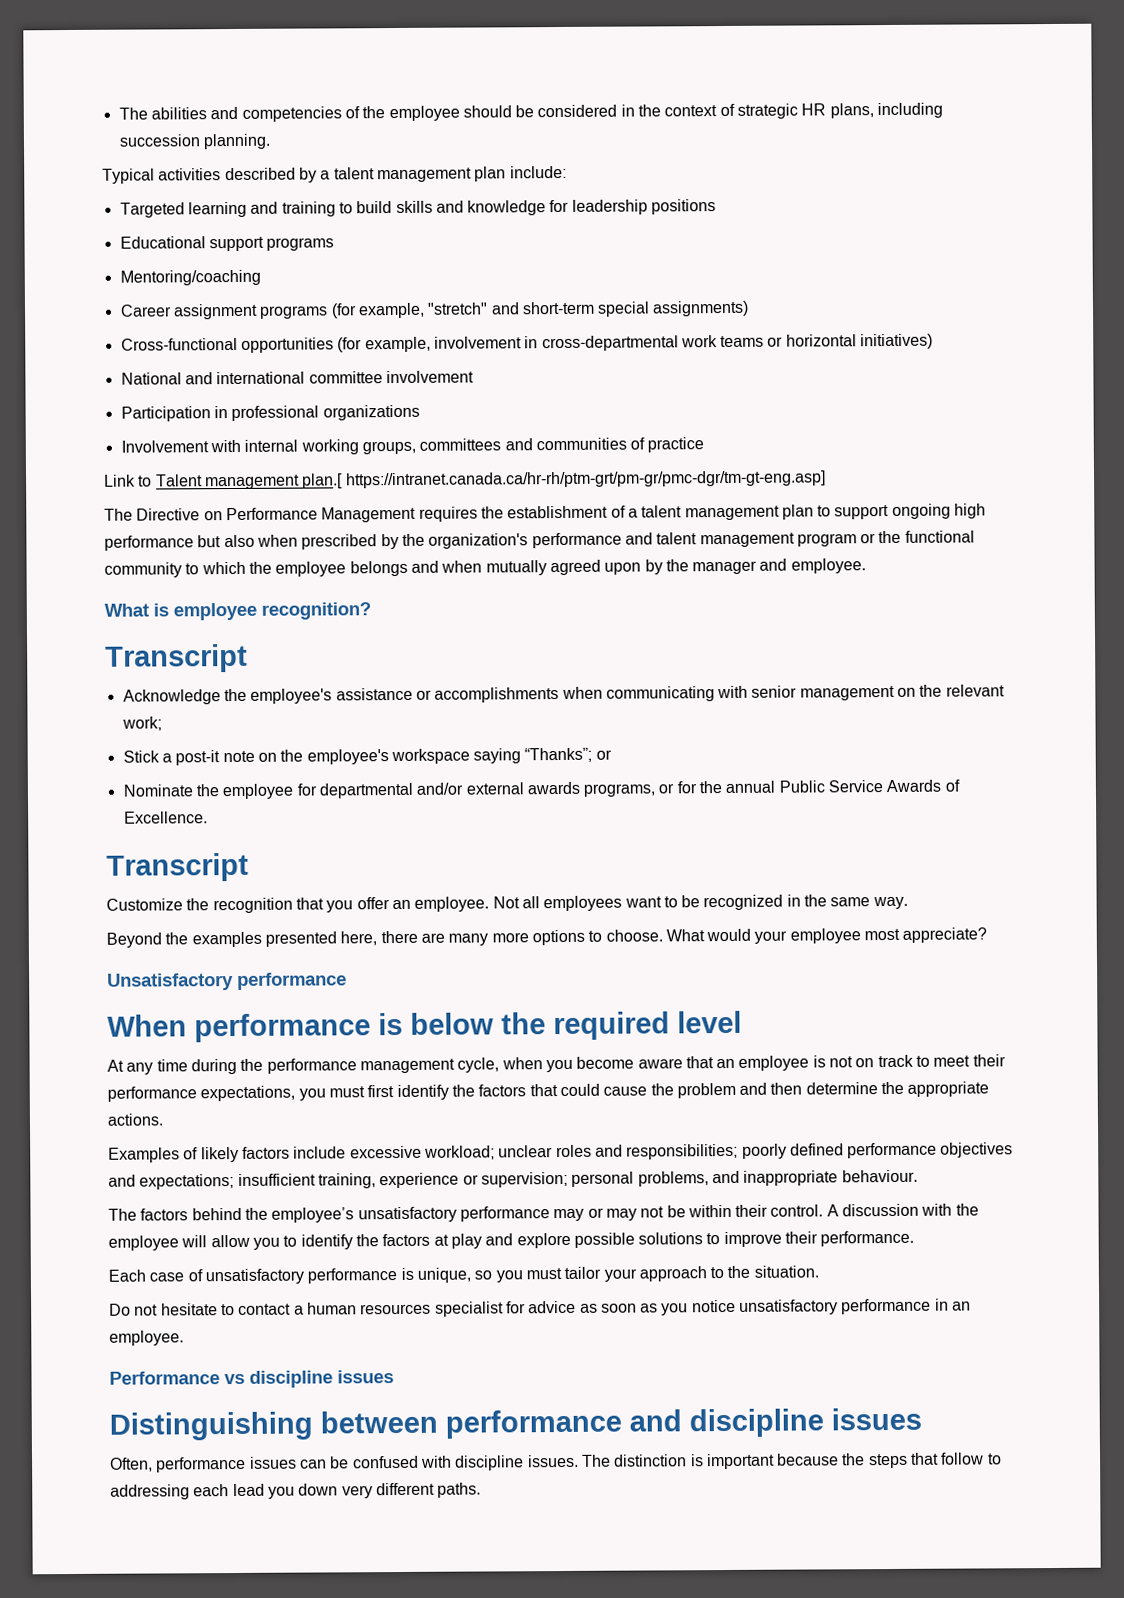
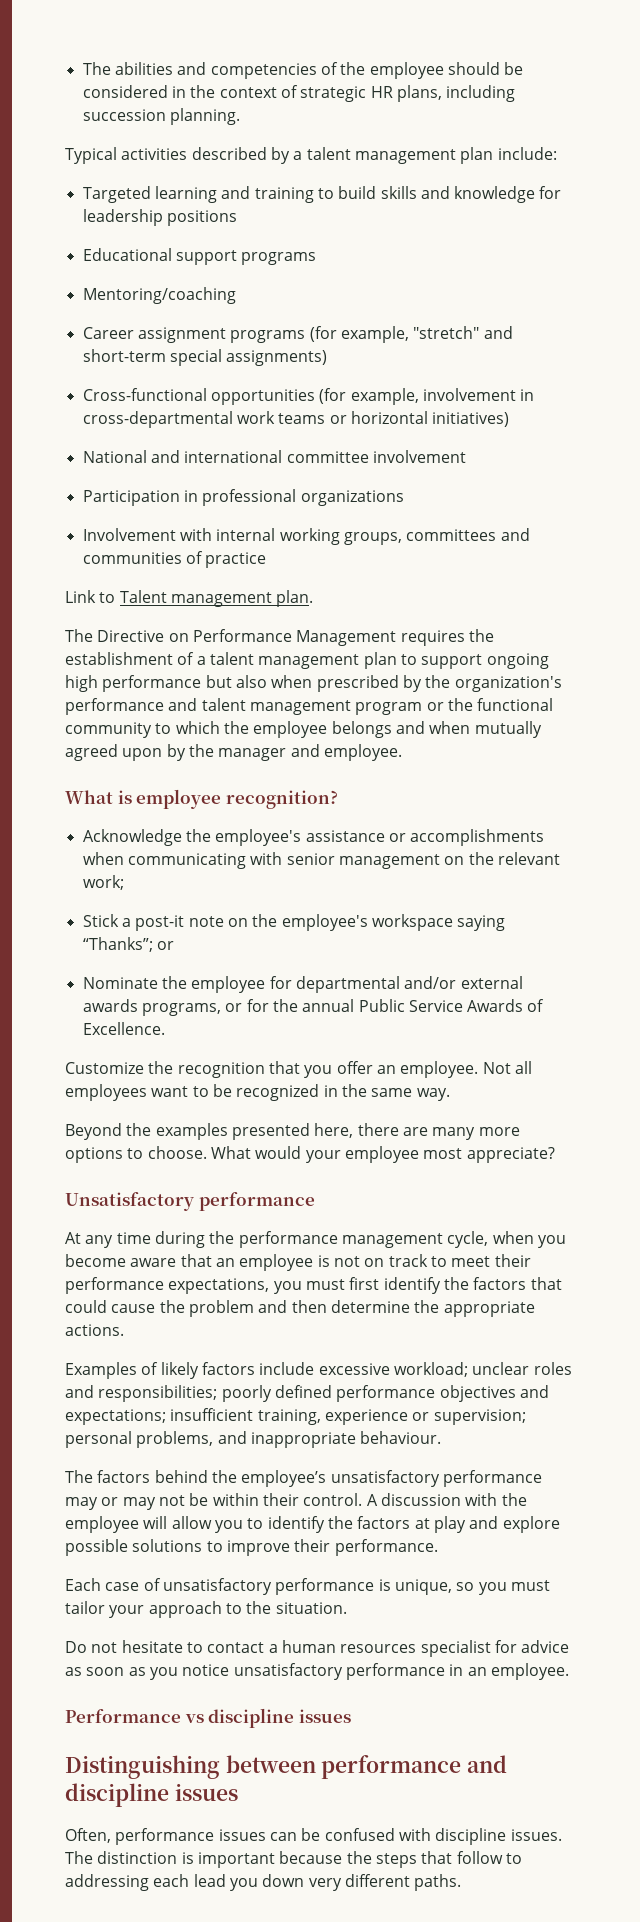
[302,470,826,489] plan.[ https://intranet.canada.ca/hr-rh/ptm-grt/pm-gr/pmc-dgr/tm-gt-eng.asp] -> [276,590,314,607] plan.
[105,643,248,673] // Transcript -> (338, 799) none
[106,852,249,882] // Transcript -> (165, 1028) none
[107,1010,742,1043] // When performance is below the required level -> (315, 1201) none

